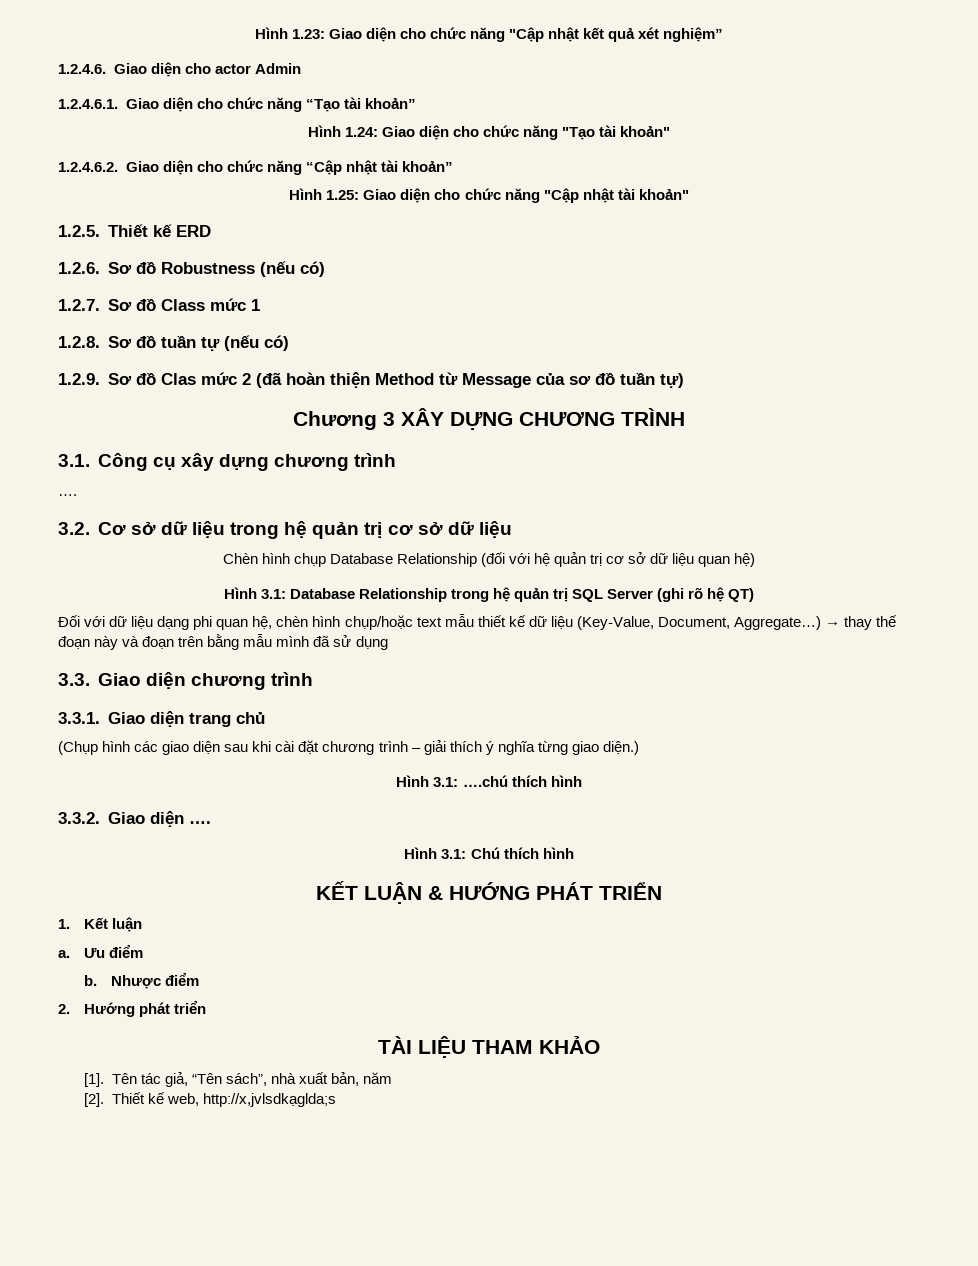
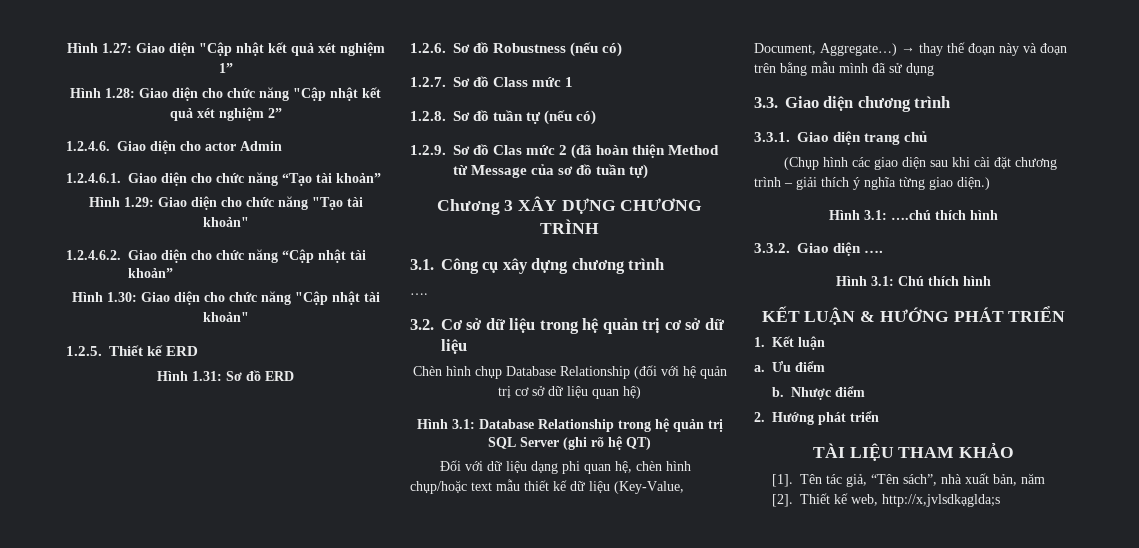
[254,27,325,39] Hình 1.23: -> [66,42,385,56] [218,63,233,73] [70,88,135,98] Hình 1.27: Giao diện "Cập nhật kết quả xét nghiệm 1” // Hình 1.28:
[663,27,724,42] nghiệm” -> [218,107,282,121] nghiệm 2”
[344,127,378,137] 1.24: -> [123,197,154,207] 1.29:
[326,190,360,200] 1.25: -> [106,292,137,302] 1.30:
(211, 231) none -> [157,370,294,381] // Hình 1.31: Sơ đồ ERD

